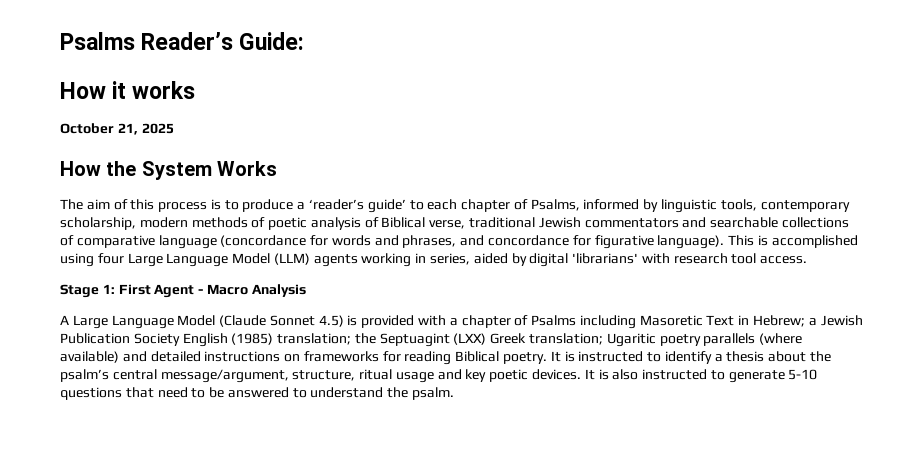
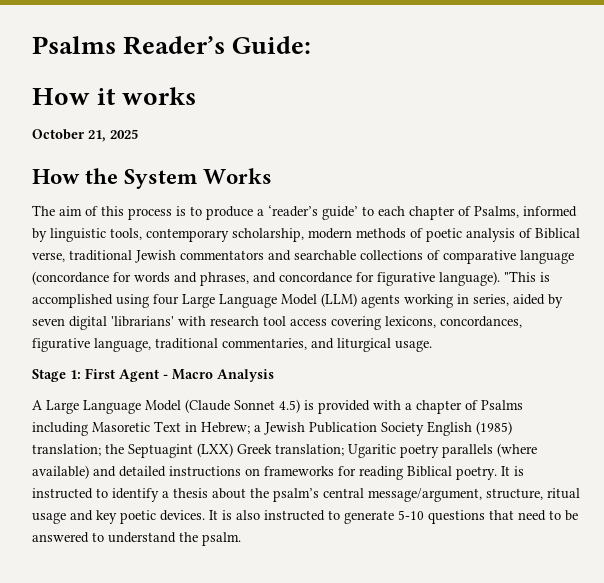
[728,235,755,246] This -> [504,271,536,282] "This
(527, 259) none -> [32,318,65,326] seven
[760,256,808,264] access. -> [290,316,522,330] [32,338,432,352] access covering lexicons, concordances, figurative language, traditional commentaries, and liturgical usage.

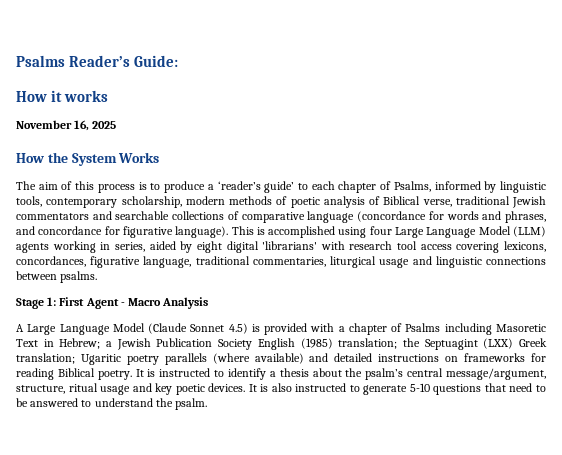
[32,129,106,142] October 21, -> [16,120,90,131] November 16,
[504,271,536,282] "This -> [231,226,254,235] This
[32,318,65,326] seven -> [196,241,222,253] eight
[311,338,432,352] and liturgical usage. -> [330,256,546,268] [16,271,98,283] liturgical usage and linguistic connections between psalms.

